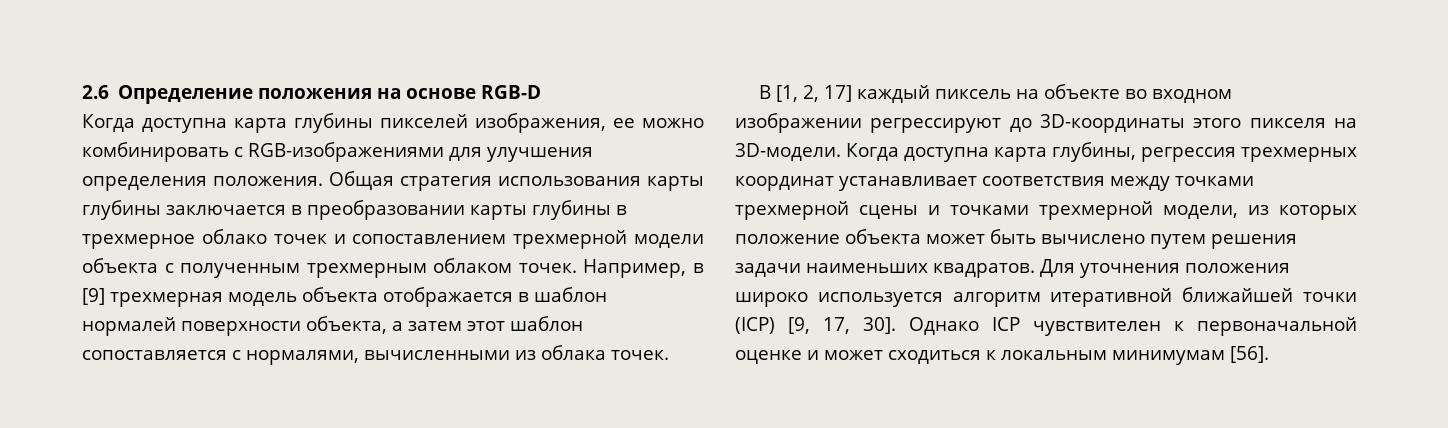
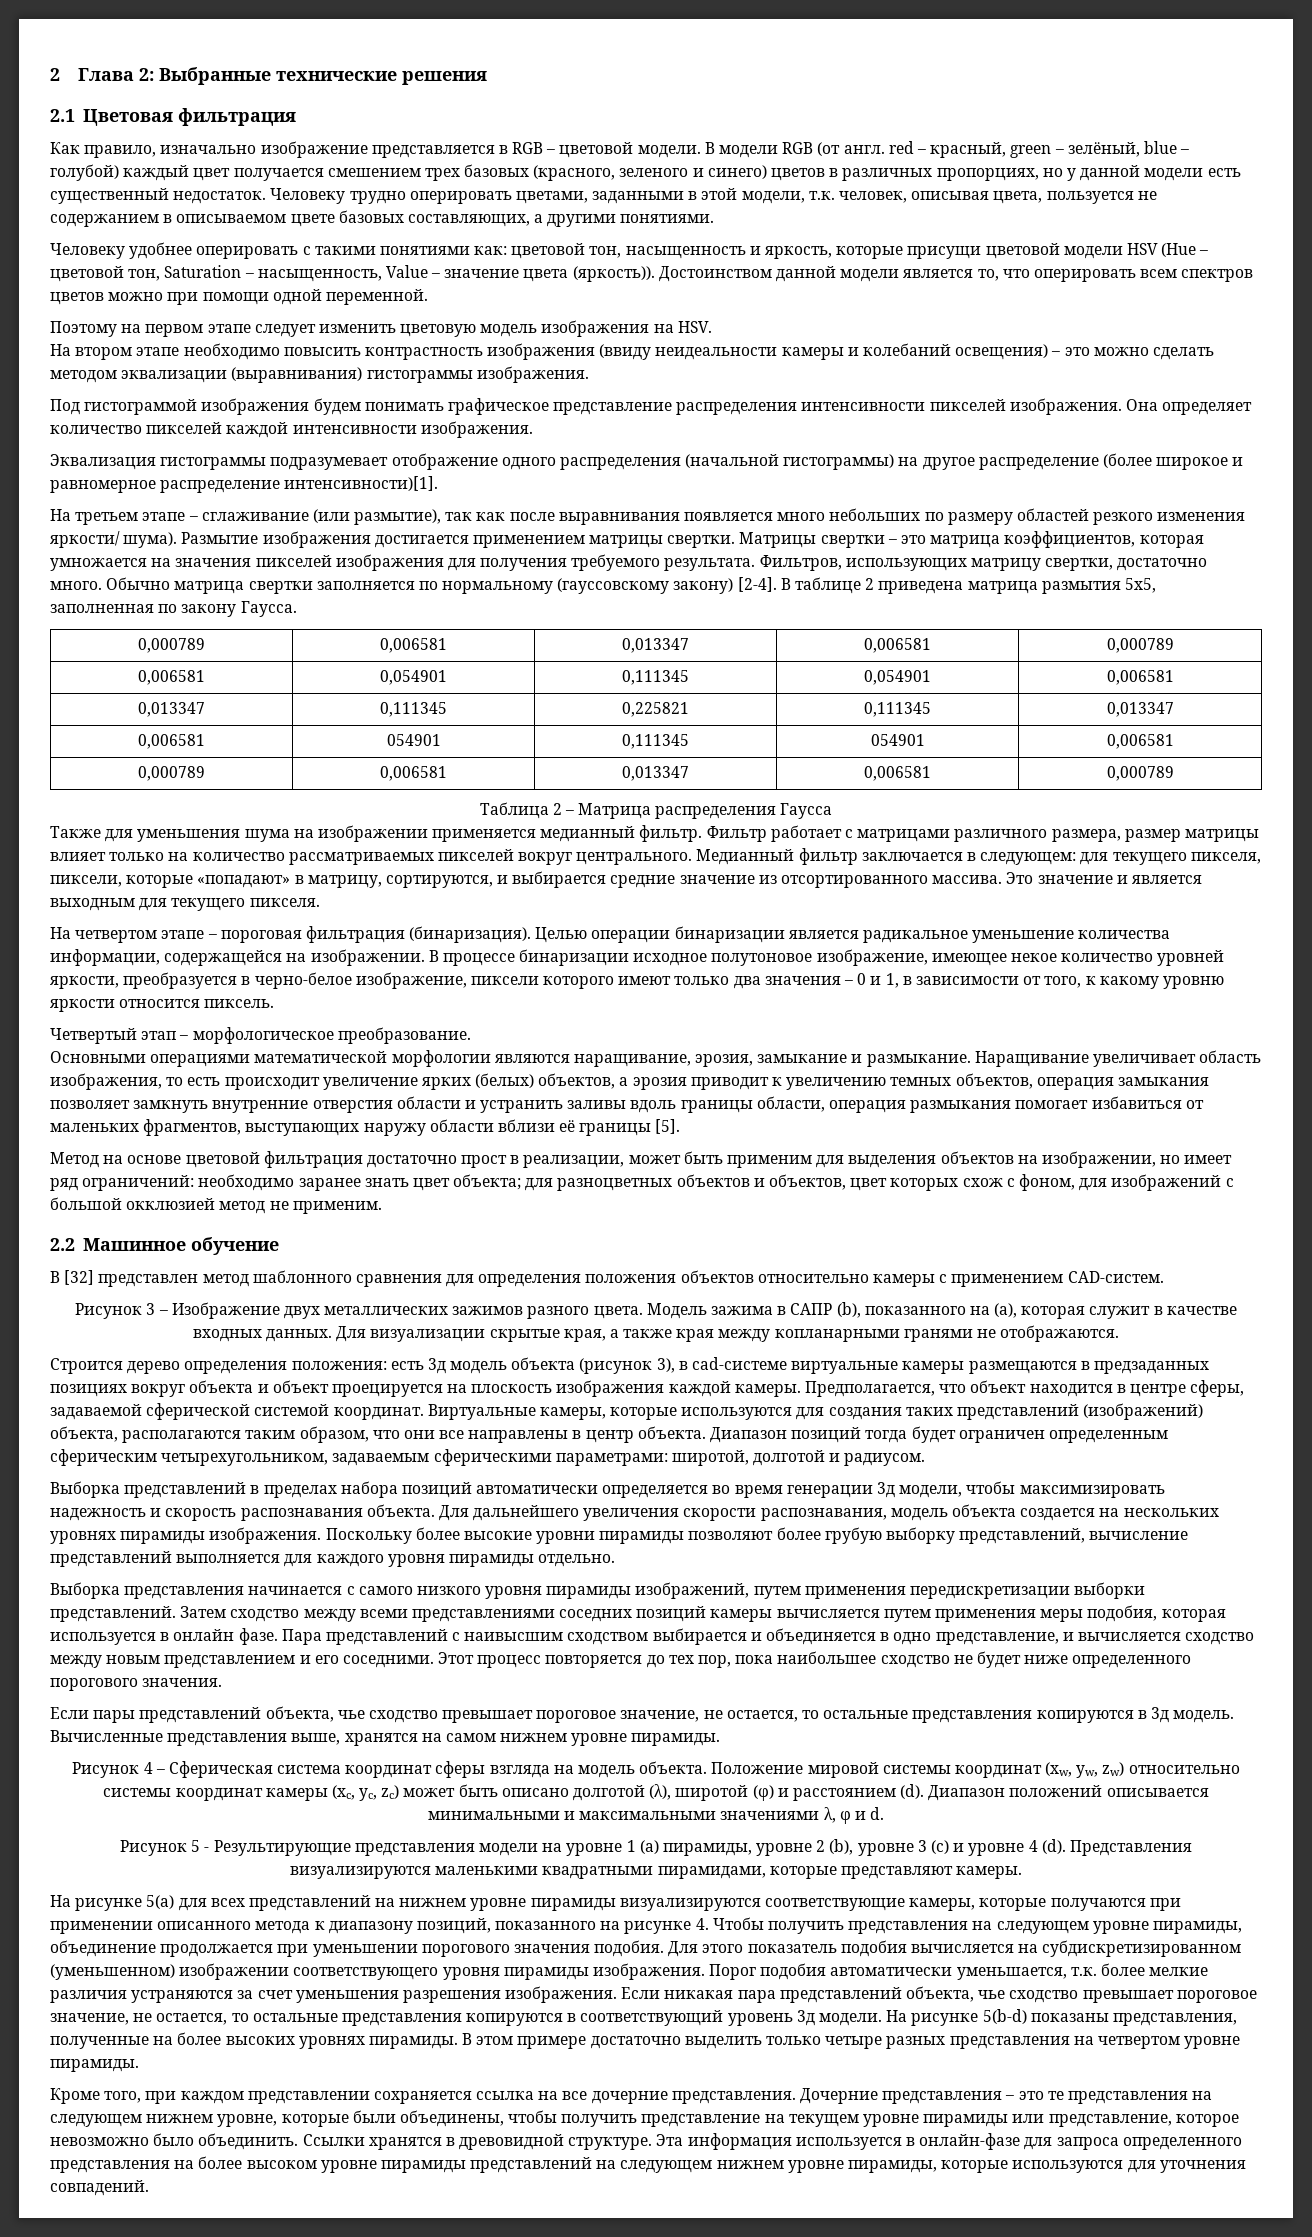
[82,85,542,104] [82,113,704,133] [82,142,593,162] [82,171,704,191] [82,200,627,220] [82,229,704,249] [82,258,704,278] [82,287,607,307] [82,316,583,336] [82,345,669,365] [759,84,1233,103] [735,113,1357,133] [735,142,1357,162] [735,176,1254,191] [735,201,1357,220] [735,229,1297,249] [735,259,1290,278] [735,287,1357,307] [735,317,1357,336] [735,346,1269,365] 2.6 Определение положения на основе RGB-D // Когда доступна карта глубины пикселей изображения, ее можно комбинировать с RGB-изображениями для улучшения определения положения. Общая стратегия использования карты глубины заключается в преобразовании карты глубины в трехмерное облако точек и сопоставлением трехмерной модели объекта с полученным трехмерным облаком точек. Например, в [9] трехмерная модель объекта отображается в шаблон нормалей поверхности объекта, а затем этот шаблон сопоставляется с нормалями, вычисленными из облака точек. // В [1, 2, 17] каждый пиксель на объекте во входном изображении регрессируют до 3D-координаты этого пикселя на 3D-модели. Когда доступна карта глубины, регрессия трехмерных координат устанавливает соответствия между точками трехмерной сцены и точками трехмерной модели, из которых положение объекта может быть вычислено путем решения задачи наименьших квадратов. Для уточнения положения широко используется алгоритм итеративной ближайшей точки (ICP) [9, 17, 30]. Однако ICP чувствителен к первоначальной оценке и может сходиться к локальным минимумам [56]. -> [50,67,487,85] [50,108,296,126] [50,141,1190,158] [50,164,1241,181] [50,188,1157,204] [50,210,715,227] [50,242,1209,259] [50,265,1254,282] [50,289,428,305] [50,320,712,337] [50,343,1214,360] [50,366,589,383] [50,398,1253,415] [50,421,533,438] [50,453,1244,470] [50,476,439,493] [50,508,1246,525] [50,531,1204,548] [50,554,1208,571] [50,577,1156,594] [50,601,297,617] [138,638,205,653] [380,638,447,653] [622,638,689,653] [864,638,931,653] [1106,638,1174,653] [138,670,205,685] [380,670,447,685] [622,670,689,685] [864,670,931,685] [1106,670,1174,685] [138,702,205,717] [380,702,447,717] [622,702,689,717] [864,702,931,717] [1106,702,1174,717] [138,734,205,749] [386,734,441,746] [622,734,689,749] [870,734,925,746] [1106,734,1174,749] [138,766,205,781] [380,766,447,781] [622,766,689,781] [864,766,931,781] [1106,766,1174,781] [479,802,833,819] [50,825,1259,842] [50,848,1261,865] [50,871,1202,888] [50,898,320,911] [50,926,1171,943] [50,949,1225,966] [50,972,1224,989] [50,999,275,1012] [50,1027,471,1044] [50,1050,1262,1067] [50,1073,1209,1090] [50,1096,1204,1113] [50,1119,681,1136] [50,1151,1233,1168] [50,1174,1234,1191] [50,1197,382,1214] [50,1237,279,1255] [50,1270,1164,1287] [75,1302,1237,1319] [192,1325,1120,1342] [50,1357,1209,1374] [50,1380,1245,1397] [50,1403,1204,1420] [50,1426,1168,1443] [50,1449,926,1466] [50,1481,1165,1498] [50,1504,1219,1521] [50,1527,1189,1544] [50,1551,616,1567] [50,1582,1146,1599] [50,1605,1226,1622] [50,1628,1255,1645] [50,1651,1192,1668] [50,1678,223,1691] [50,1706,1235,1723] [50,1730,721,1746] [72,1761,1240,1778] [103,1784,1209,1801] [427,1807,885,1824] [120,1839,1192,1856] [289,1866,1023,1879] [50,1895,1181,1911] [50,1917,1242,1934] [50,1940,1242,1957] [50,1963,1209,1980] [50,1986,1257,2003] [50,2009,1237,2026] [50,2032,1241,2049] [50,2059,139,2072] [50,2088,1213,2104] [50,2110,1239,2127] [50,2133,1242,2150] [50,2156,1246,2173] [50,2180,149,2196] 2 Глава 2: Выбранные технические решения // 2.1 Цветовая фильтрация // Как правило, изначально изображение представляется в RGB – цветовой модели. В модели RGB (от англ. red – красный, green – зелёный, blue – голубой) каждый цвет получается смешением трех базовых (красного, зеленого и синего) цветов в различных пропорциях, но у данной модели есть существенный недостаток. Человеку трудно оперировать цветами, заданными в этой модели, т.к. человек, описывая цвета, пользуется не содержанием в описываемом цвете базовых составляющих, а другими понятиями. // Человеку удобнее оперировать с такими понятиями как: цветовой тон, насыщенность и яркость, которые присущи цветовой модели HSV (Hue – цветовой тон, Saturation – насыщенность, Value – значение цвета (яркость)). Достоинством данной модели является то, что оперировать всем спектров цветов можно при помощи одной переменной. // Поэтому на первом этапе следует изменить цветовую модель изображения на HSV. // На втором этапе необходимо повысить контрастность изображения (ввиду неидеальности камеры и колебаний освещения) – это можно сделать методом эквализации (выравнивания) гистограммы изображения. // Под гистограммой изображения будем понимать графическое представление распределения интенсивности пикселей изображения. Она определяет количество пикселей каждой интенсивности изображения. // Эквализация гистограммы подразумевает отображение одного распределения (начальной гистограммы) на другое распределение (более широкое и равномерное распределение интенсивности)[1]. // На третьем этапе – сглаживание (или размытие), так как после выравнивания появляется много небольших по размеру областей резкого изменения яркости/ шума). Размытие изображения достигается применением матрицы свертки. Матрицы свертки – это матрица коэффициентов, которая умножается на значения пикселей изображения для получения требуемого результата. Фильтров, использующих матрицу свертки, достаточно много. Обычно матрица свертки заполняется по нормальному (гауссовскому закону) [2-4]. В таблице 2 приведена матрица размытия 5х5, заполненная по закону Гаусса. // 0,000789 | 0,006581 | 0,013347 | 0,006581 | 0,000789 // 0,006581 | 0,054901 | 0,111345 | 0,054901 | 0,006581 // 0,013347 | 0,111345 | 0,225821 | 0,111345 | 0,013347 // 0,006581 | 054901 | 0,111345 | 054901 | 0,006581 // 0,000789 | 0,006581 | 0,013347 | 0,006581 | 0,000789 // Таблица 2 – Матрица распределения Гаусса // Также для уменьшения шума на изображении применяется медианный фильтр. Фильтр работает с матрицами различного размера, размер матрицы влияет только на количество рассматриваемых пикселей вокруг центрального. Медианный фильтр заключается в следующем: для текущего пикселя, пиксели, которые «попадают» в матрицу, сортируются, и выбирается средние значение из отсортированного массива. Это значение и является выходным для текущего пикселя. // На четвертом этапе – пороговая фильтрация (бинаризация). Целью операции бинаризации является радикальное уменьшение количества информации, содержащейся на изображении. В процессе бинаризации исходное полутоновое изображение, имеющее некое количество уровней яркости, преобразуется в черно-белое изображение, пиксели которого имеют только два значения – 0 и 1, в зависимости от того, к какому уровню яркости относится пиксель. // Четвертый этап – морфологическое преобразование. // Основными операциями математической морфологии являются наращивание, эрозия, замыкание и размыкание. Наращивание увеличивает область изображения, то есть происходит увеличение ярких (белых) объектов, а эрозия приводит к увеличению темных объектов, операция замыкания позволяет замкнуть внутренние отверстия области и устранить заливы вдоль границы области, операция размыкания помогает избавиться от маленьких фрагментов, выступающих наружу области вблизи её границы [5]. // Метод на основе цветовой фильтрация достаточно прост в реализации, может быть применим для выделения объектов на изображении, но имеет ряд ограничений: необходимо заранее знать цвет объекта; для разноцветных объектов и объектов, цвет которых схож с фоном, для изображений с большой окклюзией метод не применим. // 2.2 Машинное обучение // В [32] представлен метод шаблонного сравнения для определения положения объектов относительно камеры с применением CAD-систем. // Рисунок 3 – Изображение двух металлических зажимов разного цвета. Модель зажима в САПР (b), показанного на (a), которая служит в качестве входных данных. Для визуализации скрытые края, а также края между копланарными гранями не отображаются. // Строится дерево определения положения: есть 3д модель объекта (рисунок 3), в cad-системе виртуальные камеры размещаются в предзаданных позициях вокруг объекта и объект проецируется на плоскость изображения каждой камеры. Предполагается, что объект находится в центре сферы, задаваемой сферической системой координат. Виртуальные камеры, которые используются для создания таких представлений (изображений) объекта, располагаются таким образом, что они все направлены в центр объекта. Диапазон позиций тогда будет ограничен определенным сферическим четырехугольником, задаваемым сферическими параметрами: широтой, долготой и радиусом. // Выборка представлений в пределах набора позиций автоматически определяется во время генерации 3д модели, чтобы максимизировать надежность и скорость распознавания объекта. Для дальнейшего увеличения скорости распознавания, модель объекта создается на нескольких уровнях пирамиды изображения. Поскольку более высокие уровни пирамиды позволяют более грубую выборку представлений, вычисление представлений выполняется для каждого уровня пирамиды отдельно. // Выборка представления начинается с самого низкого уровня пирамиды изображений, путем применения передискретизации выборки представлений. Затем сходство между всеми представлениями соседних позиций камеры вычисляется путем применения меры подобия, которая используется в онлайн фазе. Пара представлений с наивысшим сходством выбирается и объединяется в одно представление, и вычисляется сходство между новым представлением и его соседними. Этот процесс повторяется до тех пор, пока наибольшее сходство не будет ниже определенного порогового значения. // Если пары представлений объекта, чье сходство превышает пороговое значение, не остается, то остальные представления копируются в 3д модель. Вычисленные представления выше, хранятся на самом нижнем уровне пирамиды. // Рисунок 4 – Сферическая система координат сферы взгляда на модель объекта. Положение мировой системы координат (xw, yw, zw) относительно системы координат камеры (xc, yc, zc) может быть описано долготой (λ), широтой (φ) и расстоянием (d). Диапазон положений описывается минимальными и максимальными значениями λ, φ и d. // Рисунок 5 - Результирующие представления модели на уровне 1 (а) пирамиды, уровне 2 (b), уровне 3 (c) и уровне 4 (d). Представления визуализируются маленькими квадратными пирамидами, которые представляют камеры. // На рисунке 5(а) для всех представлений на нижнем уровне пирамиды визуализируются соответствующие камеры, которые получаются при применении описанного метода к диапазону позиций, показанного на рисунке 4. Чтобы получить представления на следующем уровне пирамиды, объединение продолжается при уменьшении порогового значения подобия. Для этого показатель подобия вычисляется на субдискретизированном (уменьшенном) изображении соответствующего уровня пирамиды изображения. Порог подобия автоматически уменьшается, т.к. более мелкие различия устраняются за счет уменьшения разрешения изображения. Если никакая пара представлений объекта, чье сходство превышает пороговое значение, не остается, то остальные представления копируются в соответствующий уровень 3д модели. На рисунке 5(b-d) показаны представления, полученные на более высоких уровнях пирамиды. В этом примере достаточно выделить только четыре разных представления на четвертом уровне пирамиды. // Кроме того, при каждом представлении сохраняется ссылка на все дочерние представления. Дочерние представления – это те представления на следующем нижнем уровне, которые были объединены, чтобы получить представление на текущем уровне пирамиды или представление, которое невозможно было объединить. Ссылки хранятся в древовидной структуре. Эта информация используется в онлайн-фазе для запроса определенного представления на более высоком уровне пирамиды представлений на следующем нижнем уровне пирамиды, которые используются для уточнения совпадений.

